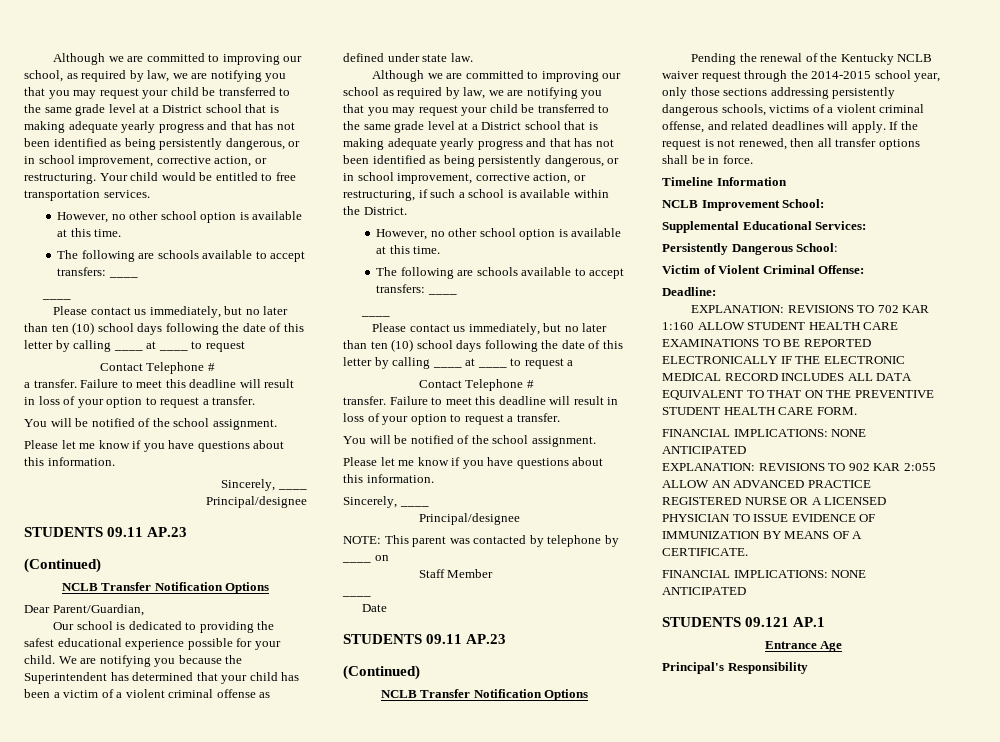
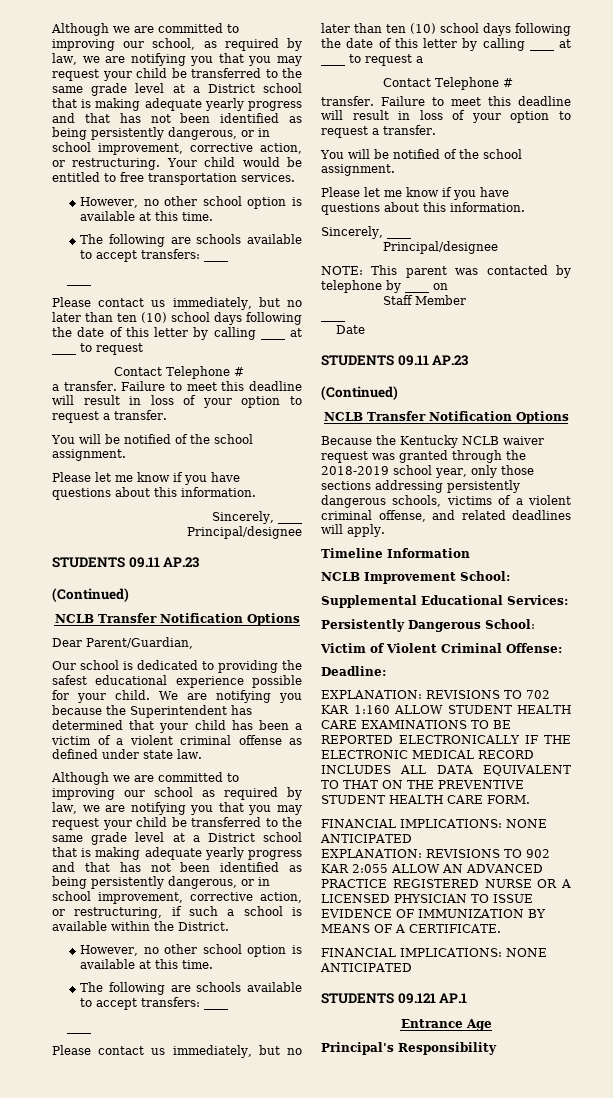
[691,53,818,65] Pending the renewal of -> [321,436,372,445] Because
(741, 76) none -> [372,450,448,463] was granted
[811,71,872,79] 2014-2015 -> [321,466,389,475] 2018-2019
[889,121,918,130] [662,138,920,150] [662,155,753,164] If the request is not renewed, then all transfer options shall be in force. -> (385, 530) none

